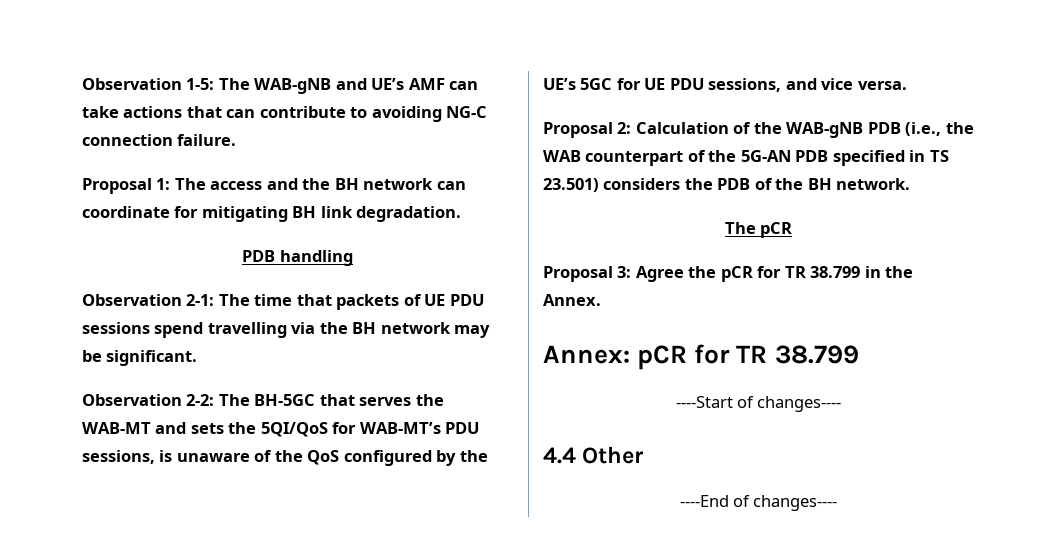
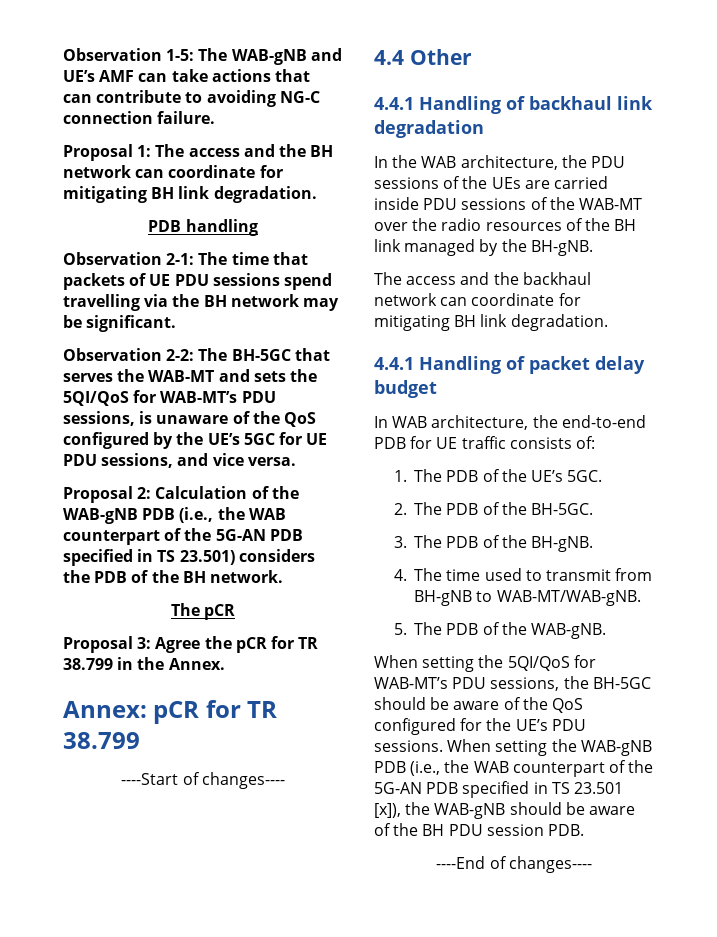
(645, 455) none -> [374,96,653,114] [374,120,484,138] [374,155,625,170] [374,176,608,189] [374,197,642,210] [374,218,637,231] [374,239,593,256] [374,272,591,285] [374,293,581,306] [374,314,608,331] [374,356,645,374] [374,380,437,398] [374,415,646,430] [374,436,595,449] [393,469,603,482] [393,502,594,515] [393,535,594,552] [393,568,653,581] [414,590,641,606] [393,622,607,639] [374,655,596,672] [374,676,651,691] [374,697,583,713] [374,718,586,735] [374,739,652,756] [374,760,654,777] [374,781,623,798] [374,802,635,819] [374,823,584,836] // 4.4.1 Handling of backhaul link degradation // In the WAB architecture, the PDU sessions of the UEs are carried inside PDU sessions of the WAB-MT over the radio resources of the BH link managed by the BH-gNB. // The access and the backhaul network can coordinate for mitigating BH link degradation. // 4.4.1 Handling of packet delay budget // In WAB architecture, the end-to-end PDB for UE traffic consists of: // 1. The PDB of the UE’s 5GC. // 2. The PDB of the BH-5GC. // 3. The PDB of the BH-gNB. // 4. The time used to transmit from BH-gNB to WAB-MT/WAB-gNB. // 5. The PDB of the WAB-gNB. // When setting the 5QI/QoS for WAB-MT’s PDU sessions, the BH-5GC should be aware of the QoS configured for the UE’s PDU sessions. When setting the WAB-gNB PDB (i.e., the WAB counterpart of the 5G-AN PDB specified in TS 23.501 [x]), the WAB-gNB should be aware of the BH PDU session PDB.

